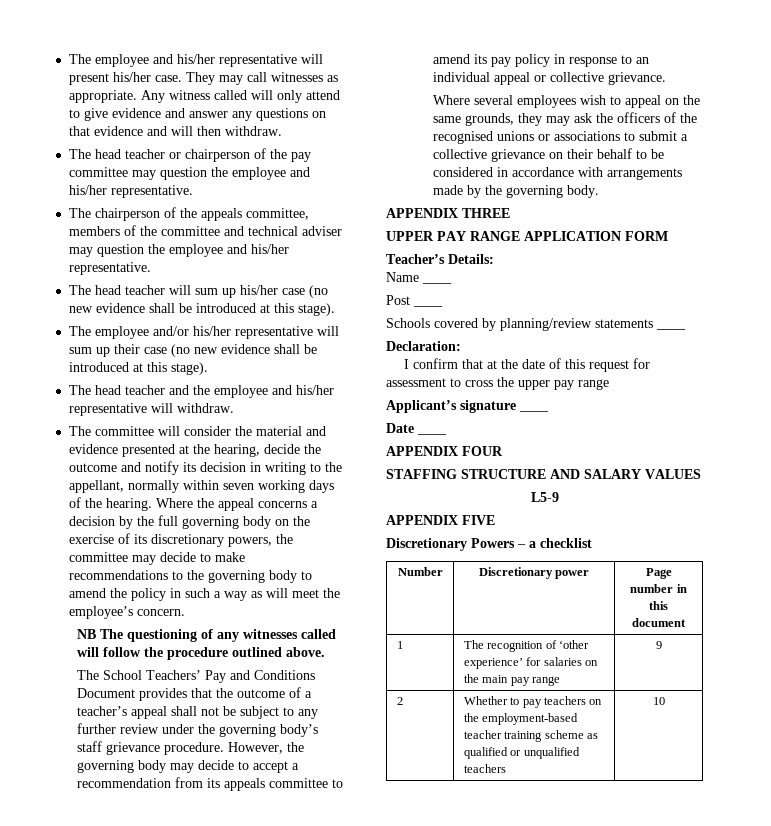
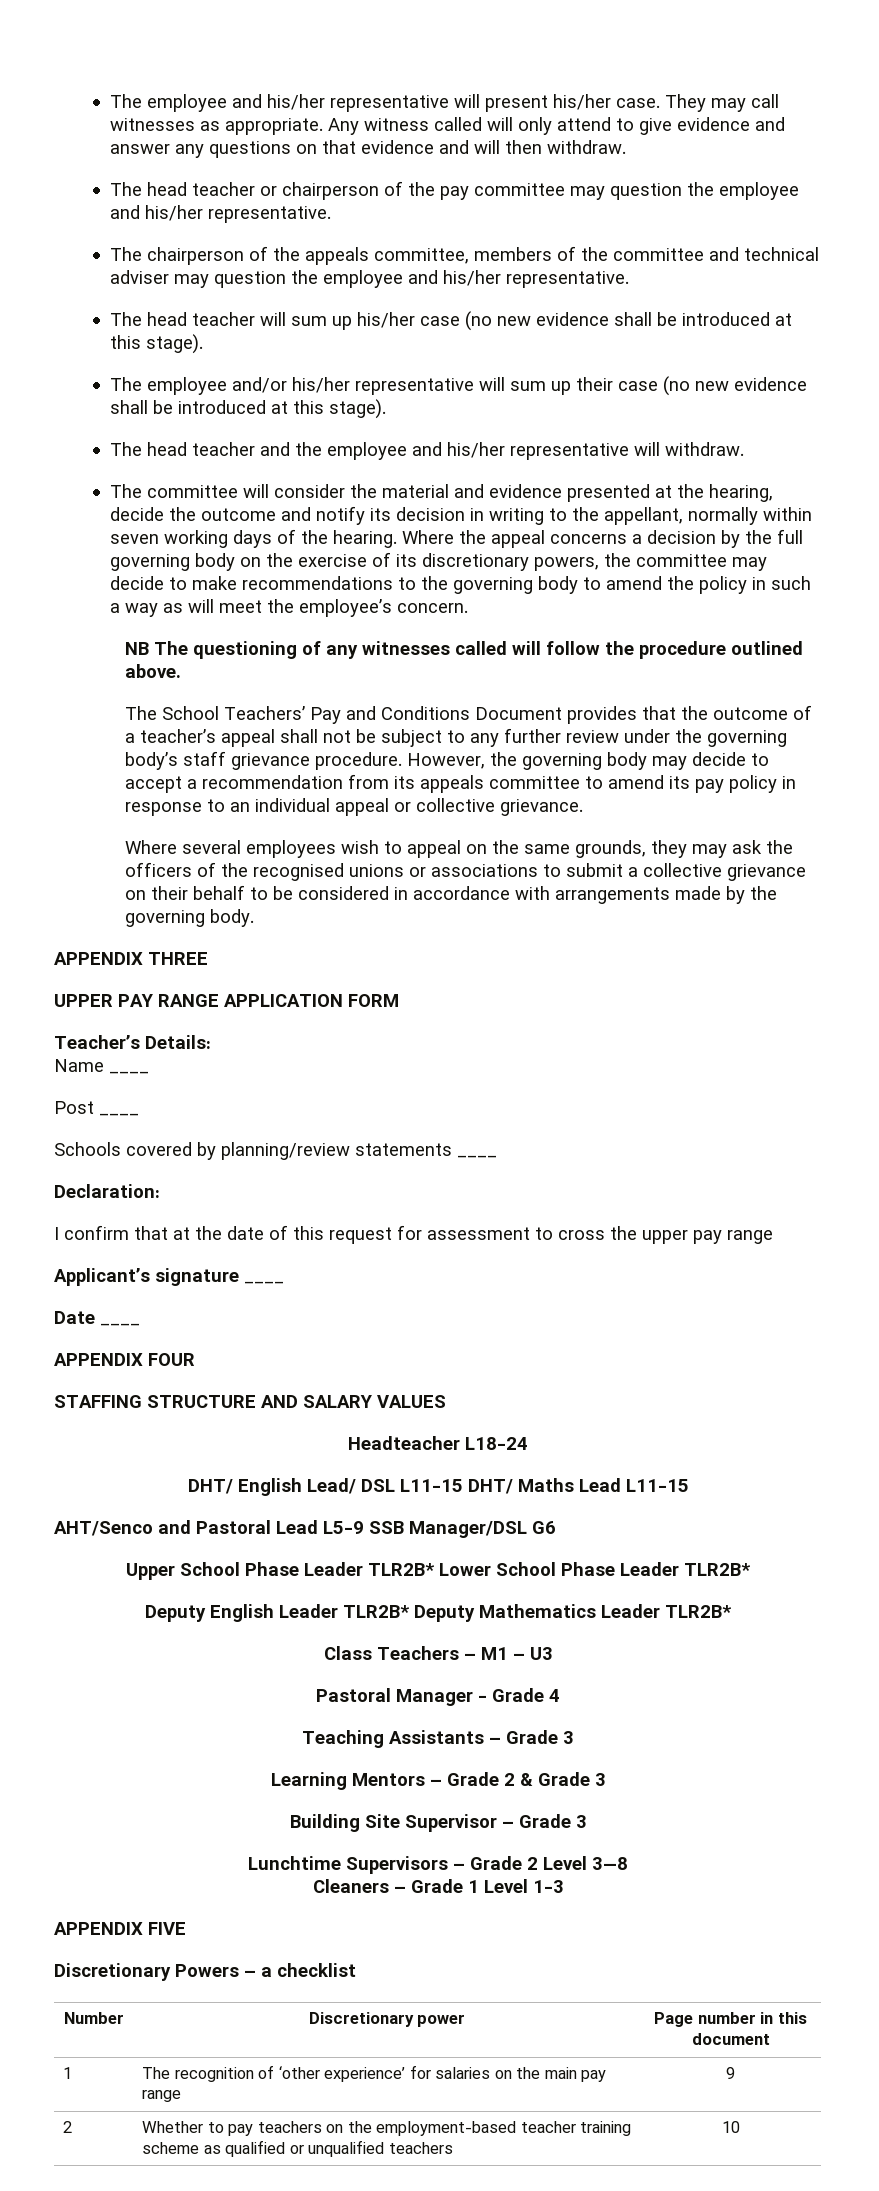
[530,492,559,502] L5-9 -> [348,1436,528,1450] [187,1478,689,1496] [54,1520,556,1538] [126,1562,751,1580] [145,1604,732,1622] [323,1646,553,1660] [316,1688,560,1706] [302,1730,574,1748] [270,1772,606,1790] [289,1814,587,1832] [248,1856,628,1874] [312,1879,564,1893] Headteacher L18-24 // DHT/ English Lead/ DSL L11-15 DHT/ Maths Lead L11-15 // AHT/Senco and Pastoral Lead L5-9 SSB Manager/DSL G6 // Upper School Phase Leader TLR2B* Lower School Phase Leader TLR2B* // Deputy English Leader TLR2B* Deputy Mathematics Leader TLR2B* // Class Teachers – M1 – U3 // Pastoral Manager - Grade 4 // Teaching Assistants – Grade 3 // Learning Mentors – Grade 2 & Grade 3 // Building Site Supervisor – Grade 3 // Lunchtime Supervisors – Grade 2 Level 3—8 // Cleaners – Grade 1 Level 1-3

